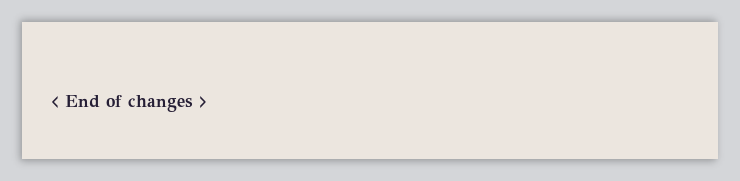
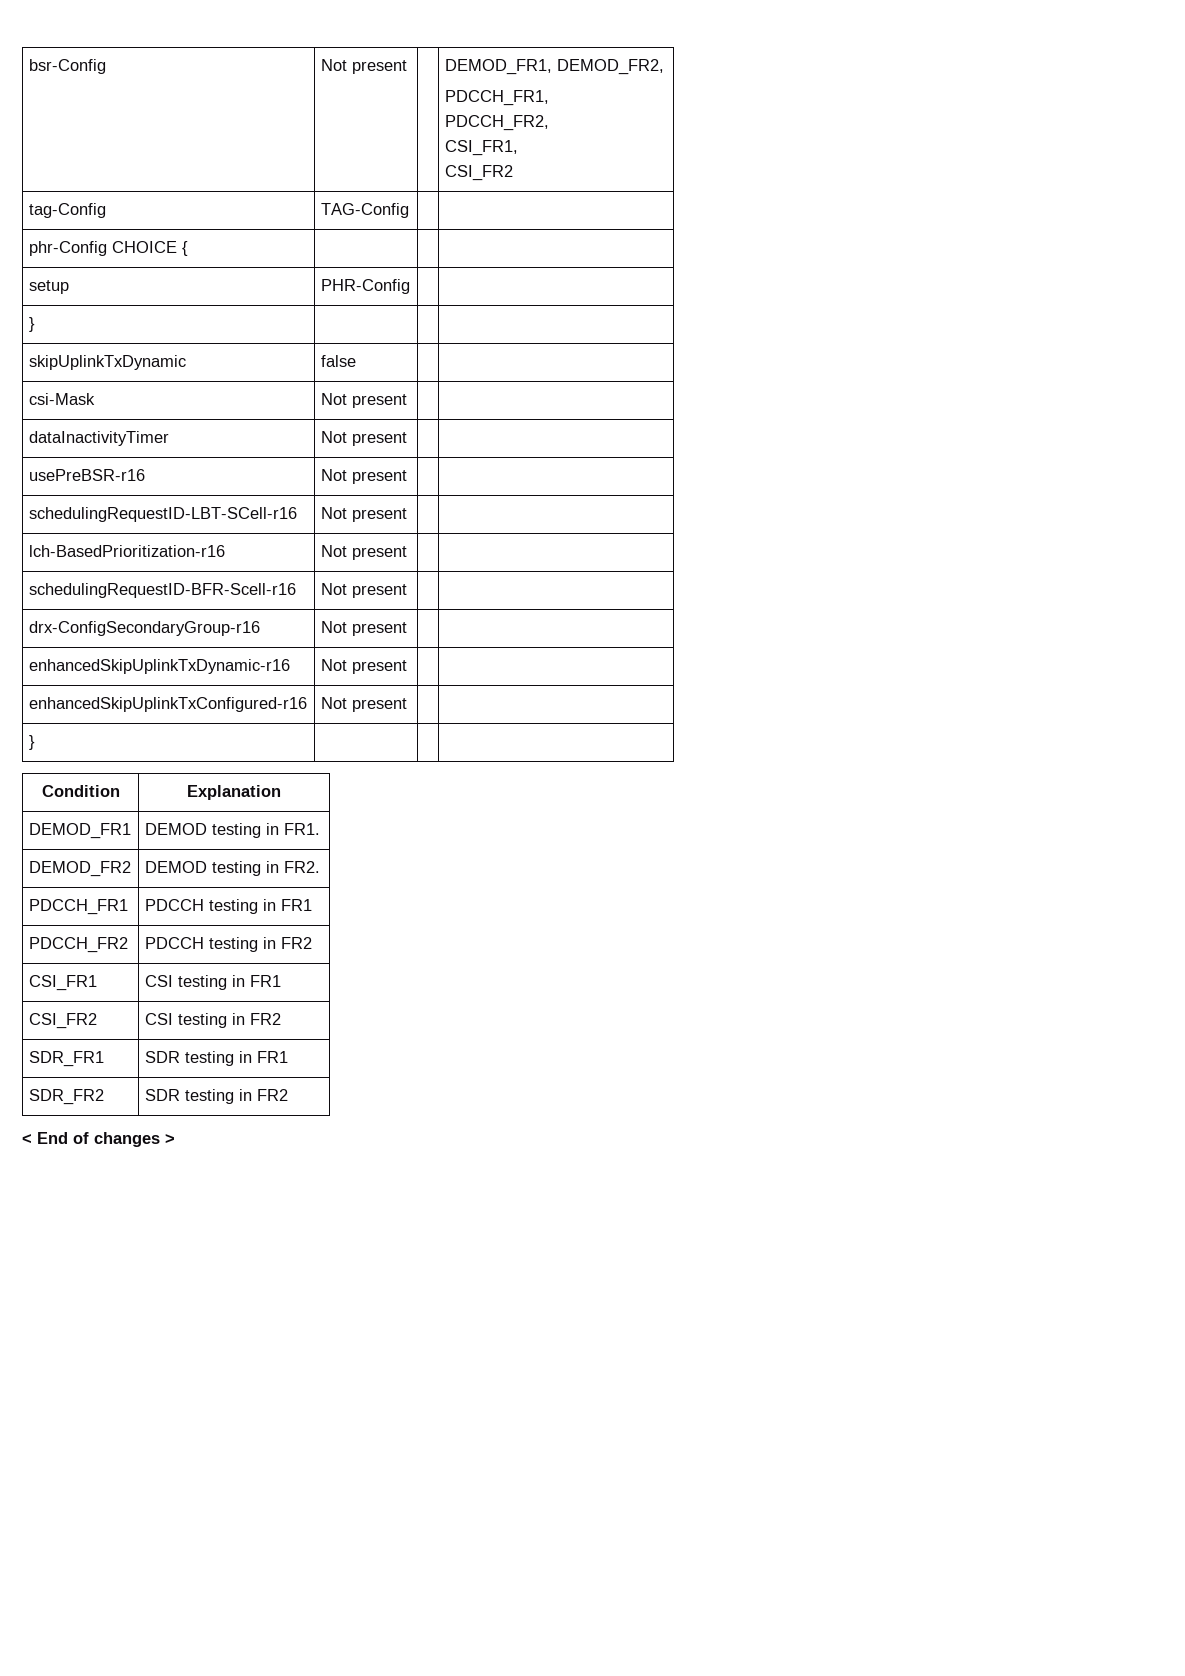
(50, 102) none -> [28,59,106,74] [320,59,407,74] [444,59,664,75] [444,90,549,106] [444,115,549,131] [444,140,518,156] [444,165,513,181] [28,203,106,218] [320,203,409,218] [28,241,188,256] [28,280,69,294] [320,279,410,294] [28,317,35,332] [28,355,186,370] [320,355,356,367] [28,393,95,405] [320,393,407,408] [28,431,169,446] [320,431,407,446] [28,469,145,481] [320,469,407,484] [28,507,297,522] [320,507,407,522] [28,545,225,557] [320,545,407,560] [28,583,296,598] [320,583,407,598] [28,621,260,636] [320,621,407,636] [28,659,290,674] [320,659,407,674] [28,697,307,712] [320,697,407,712] [28,735,35,750] [41,785,120,797] [187,785,281,800] [28,823,131,839] [144,823,320,838] [28,861,131,877] [144,861,320,876] [28,899,128,915] [144,899,312,914] [28,937,128,953] [144,937,312,952] [28,975,97,991] [144,975,281,990] [28,1013,97,1029] [144,1013,281,1028] [28,1051,104,1067] [144,1051,288,1066] [28,1089,104,1105] [144,1089,288,1104] bsr-Config | Not present | | DEMOD_FR1, DEMOD_FR2, // PDCCH_FR1, // PDCCH_FR2, // CSI_FR1, // CSI_FR2 // tag-Config | TAG-Config | | // phr-Config CHOICE { | | | // setup | PHR-Config | | // } | | | // skipUplinkTxDynamic | false | | // csi-Mask | Not present | | // dataInactivityTimer | Not present | | // usePreBSR-r16 | Not present | | // schedulingRequestID-LBT-SCell-r16 | Not present | | // lch-BasedPrioritization-r16 | Not present | | // schedulingRequestID-BFR-Scell-r16 | Not present | | // drx-ConfigSecondaryGroup-r16 | Not present | | // enhancedSkipUplinkTxDynamic-r16 | Not present | | // enhancedSkipUplinkTxConfigured-r16 | Not present | | // } | | | // Condition | Explanation // DEMOD_FR1 | DEMOD testing in FR1. // DEMOD_FR2 | DEMOD testing in FR2. // PDCCH_FR1 | PDCCH testing in FR1 // PDCCH_FR2 | PDCCH testing in FR2 // CSI_FR1 | CSI testing in FR1 // CSI_FR2 | CSI testing in FR2 // SDR_FR1 | SDR testing in FR1 // SDR_FR2 | SDR testing in FR2 //

